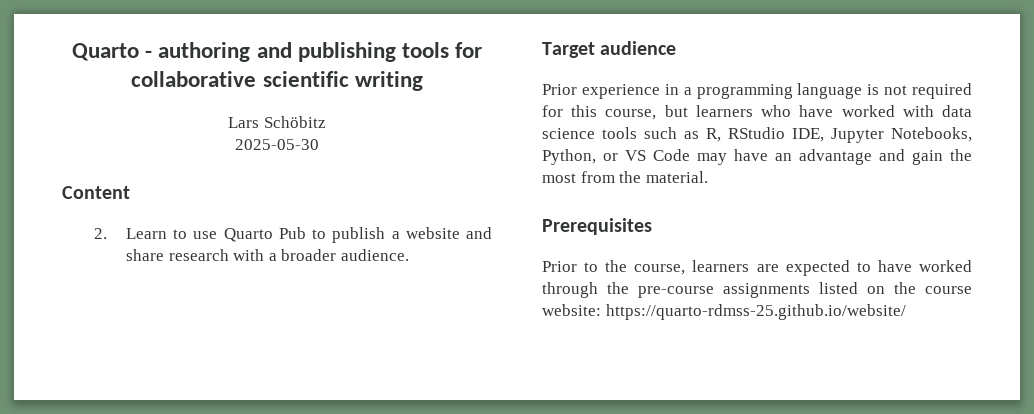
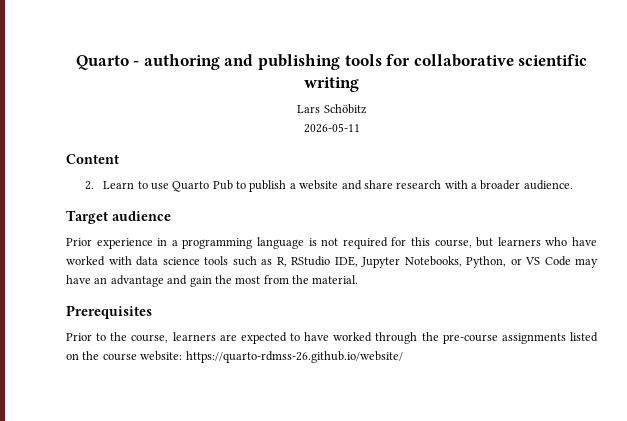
[235,139,319,150] 2025-05-30 -> [303,123,360,133] 2026-05-11
[605,304,906,320] https://quarto-rdmss-25.github.io/website/ -> [185,351,403,363] https://quarto-rdmss-26.github.io/website/

